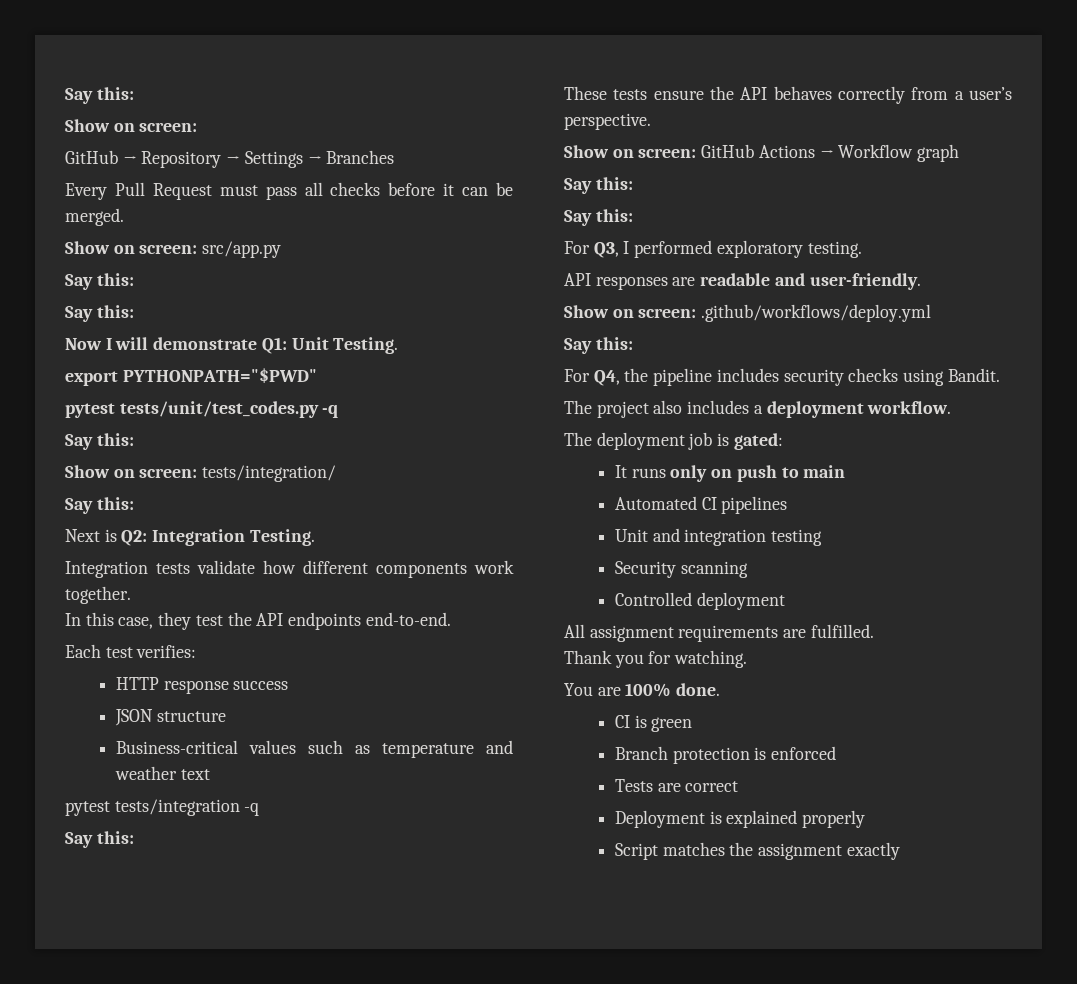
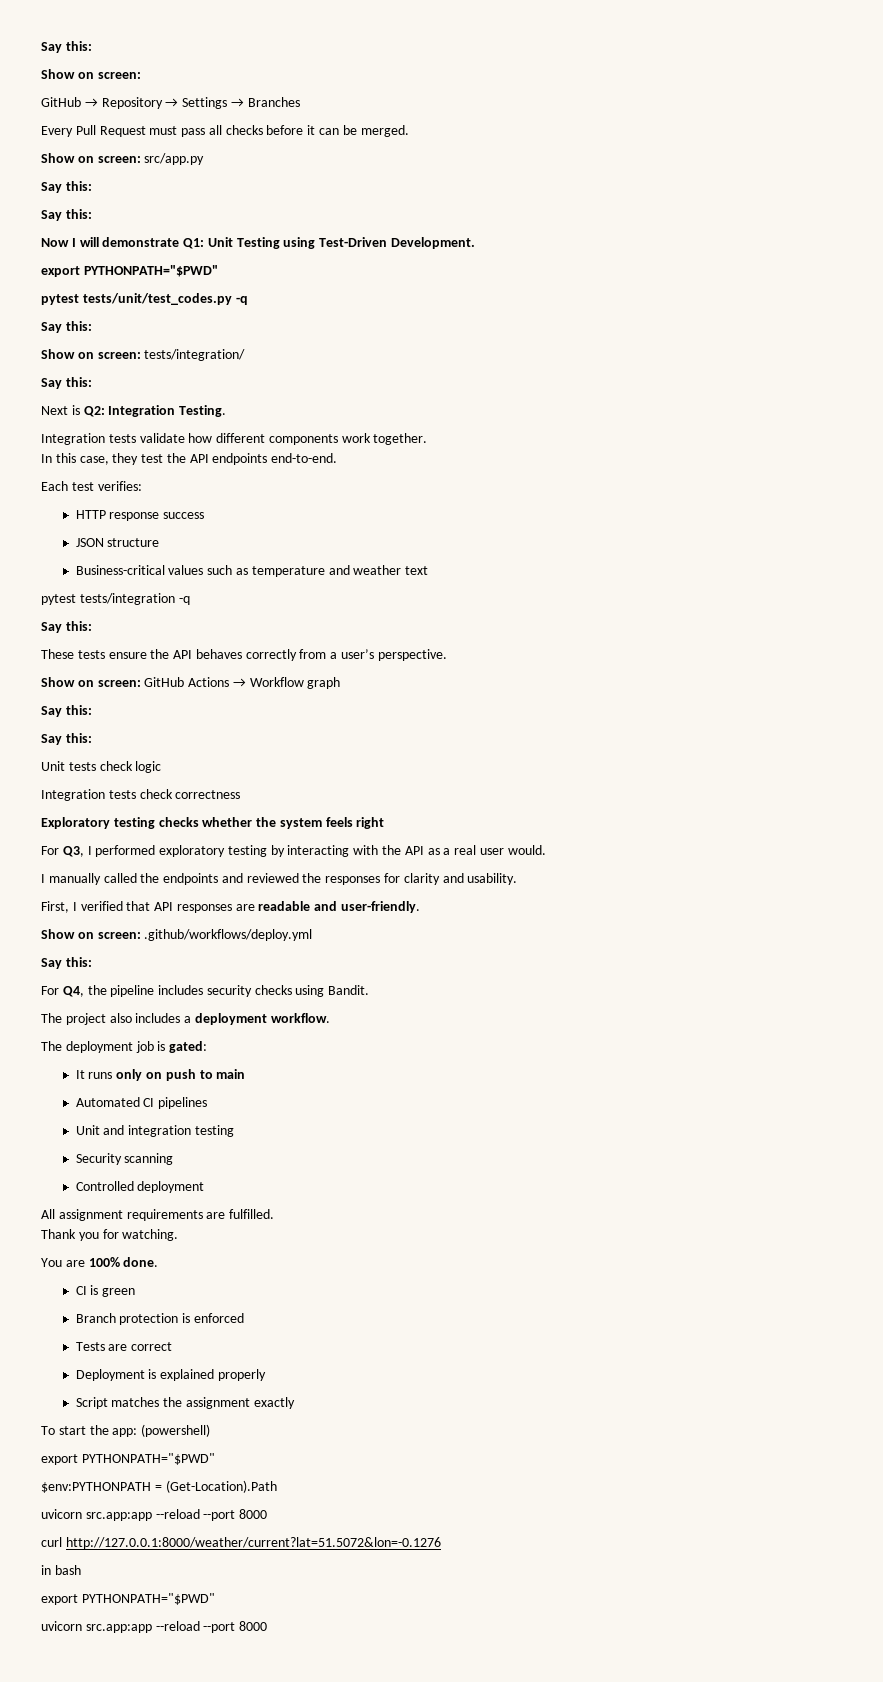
[333,337,399,354] Testing. -> [236,237,476,249] Testing using Test-Driven Development.
(633, 215) none -> [41,761,162,773] [41,789,241,801] [41,817,385,829] // Unit tests check logic // Integration tests check correctness // Exploratory testing checks whether the system feels right
[807,241,862,258] testing. // -> [227,845,546,857] [41,873,518,885] [41,901,151,913] testing by interacting with the API as a real user would. // I manually called the endpoints and reviewed the responses for clarity and usability. // First, I verified that
(900, 851) none -> [41,1424,211,1437] [41,1453,215,1465] [41,1480,277,1493] [41,1509,268,1521] [41,1537,441,1549] [41,1565,81,1575] [41,1593,215,1605] [41,1621,268,1633] // To start the app: (powershell) // export PYTHONPATH="$PWD" // $env:PYTHONPATH = (Get-Location).Path // uvicorn src.app:app --reload --port 8000 // curl http://127.0.0.1:8000/weather/current?lat=51.5072&lon=-0.1276 // in bash // export PYTHONPATH="$PWD" // uvicorn src.app:app --reload --port 8000

